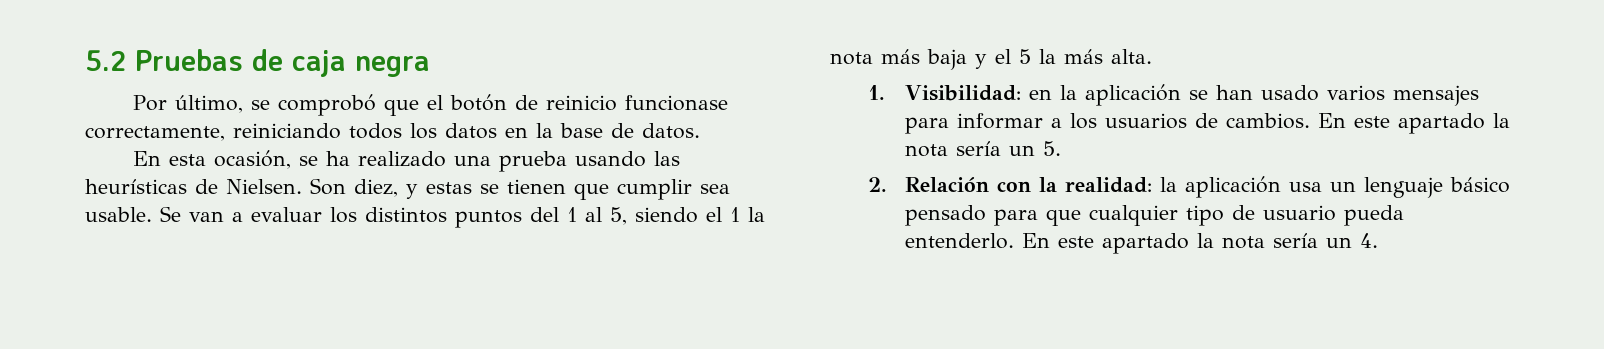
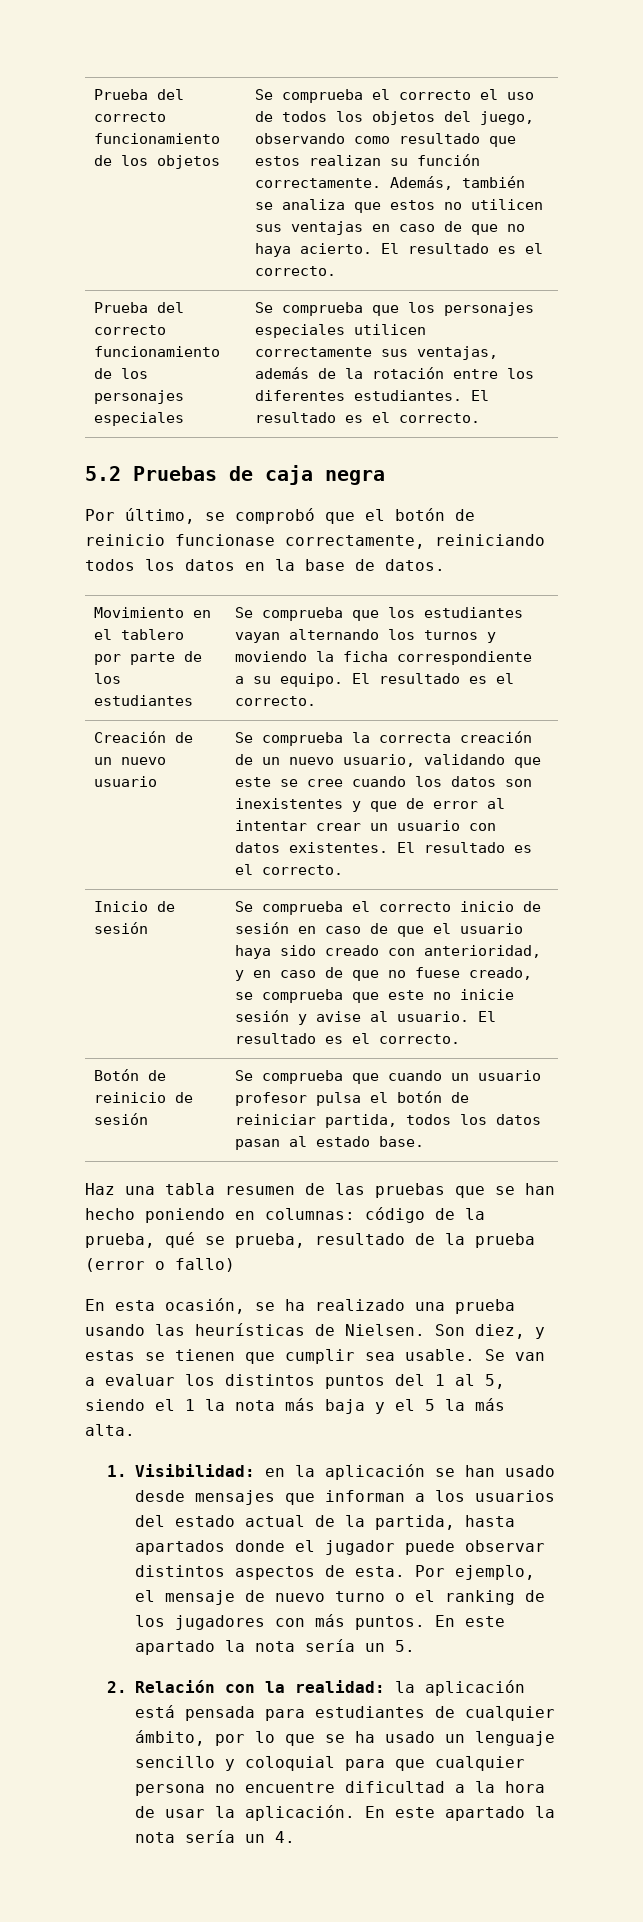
(85, 60) none -> [94,89,185,100] [94,112,167,122] [94,133,221,144] [94,155,221,169] [255,89,535,103] [255,111,535,125] [255,133,517,147] [255,154,481,166] [255,176,526,190] [255,199,544,213] [255,221,526,235] [255,243,544,257] [255,266,337,276] [94,302,185,313] [94,325,167,335] [94,346,221,357] [94,368,149,379] [94,390,185,404] [94,412,185,426] [255,302,535,316] [255,324,427,338] [255,346,499,360] [255,367,535,379] [255,390,490,401] [255,412,481,423] Prueba del correcto funcionamiento de los objetos | Se comprueba el correcto el uso de todos los objetos del juego, observando como resultado que estos realizan su función correctamente. Además, también se analiza que estos no utilicen sus ventajas en caso de que no haya acierto. El resultado es el correcto. // Prueba del correcto funcionamiento de los personajes especiales | Se comprueba que los personajes especiales utilicen correctamente sus ventajas, además de la rotación entre los diferentes estudiantes. El resultado es el correcto. //
(700, 131) none -> [94,607,212,618] [94,629,185,640] [94,651,203,665] [94,673,122,684] [94,695,194,706] [235,607,524,621] [235,629,497,643] [235,651,533,665] [235,673,515,687] [235,696,317,706] [94,731,194,743] [94,757,167,765] [94,776,158,787] [235,731,533,746] [235,754,542,768] [235,776,533,787] [235,798,506,812] [235,820,497,831] [235,842,533,853] [235,864,344,875] [94,901,176,912] [94,922,149,934] [235,901,542,915] [235,922,524,937] [235,945,542,959] [235,967,533,981] [235,989,515,1003] [235,1010,497,1025] [235,1033,461,1044] [94,1069,167,1081] [94,1092,194,1103] [94,1113,149,1125] [235,1070,542,1084] [235,1091,470,1106] [235,1114,542,1128] [235,1136,425,1150] [85,1183,555,1198] [85,1207,485,1223] [85,1232,535,1248] [85,1258,235,1272] // Movimiento en el tablero por parte de los estudiantes | Se comprueba que los estudiantes vayan alternando los turnos y moviendo la ficha correspondiente a su equipo. El resultado es el correcto. // Creación de un nuevo usuario | Se comprueba la correcta creación de un nuevo usuario, validando que este se cree cuando los datos son inexistentes y que de error al intentar crear un usuario con datos existentes. El resultado es el correcto. // Inicio de sesión | Se comprueba el correcto inicio de sesión en caso de que el usuario haya sido creado con anterioridad, y en caso de que no fuese creado, se comprueba que este no inicie sesión y avise al usuario. El resultado es el correcto. // Botón de reinicio de sesión | Se comprueba que cuando un usuario profesor pulsa el botón de reiniciar partida, todos los datos pasan al estado base. // Haz una tabla resumen de las pruebas que se han hecho poniendo en columnas: código de la prueba, qué se prueba, resultado de la prueba (error o fallo)
[1327,85,1480,106] [905,113,1311,134] varios mensajes para informar a los usuarios de cambios. -> [135,1490,556,1505] [135,1515,516,1530] [135,1540,546,1555] [135,1565,536,1580] [135,1590,546,1605] [135,1614,426,1630] desde mensajes que informan a los usuarios del estado actual de la partida, hasta apartados donde el jugador puede observar distintos aspectos de esta. Por ejemplo, el mensaje de nuevo turno o el ranking de los jugadores con más puntos.
[1289,177,1511,198] [905,205,1405,226] [905,233,1015,249] usa un lenguaje básico pensado para que cualquier tipo de usuario pueda entenderlo. -> [135,1705,556,1721] [135,1730,556,1746] [135,1756,526,1771] [135,1781,546,1796] [135,1805,356,1821] está pensada para estudiantes de cualquier ámbito, por lo que se ha usado un lenguaje sencillo y coloquial para que cualquier persona no encuentre dificultad a la hora de usar la aplicación.

